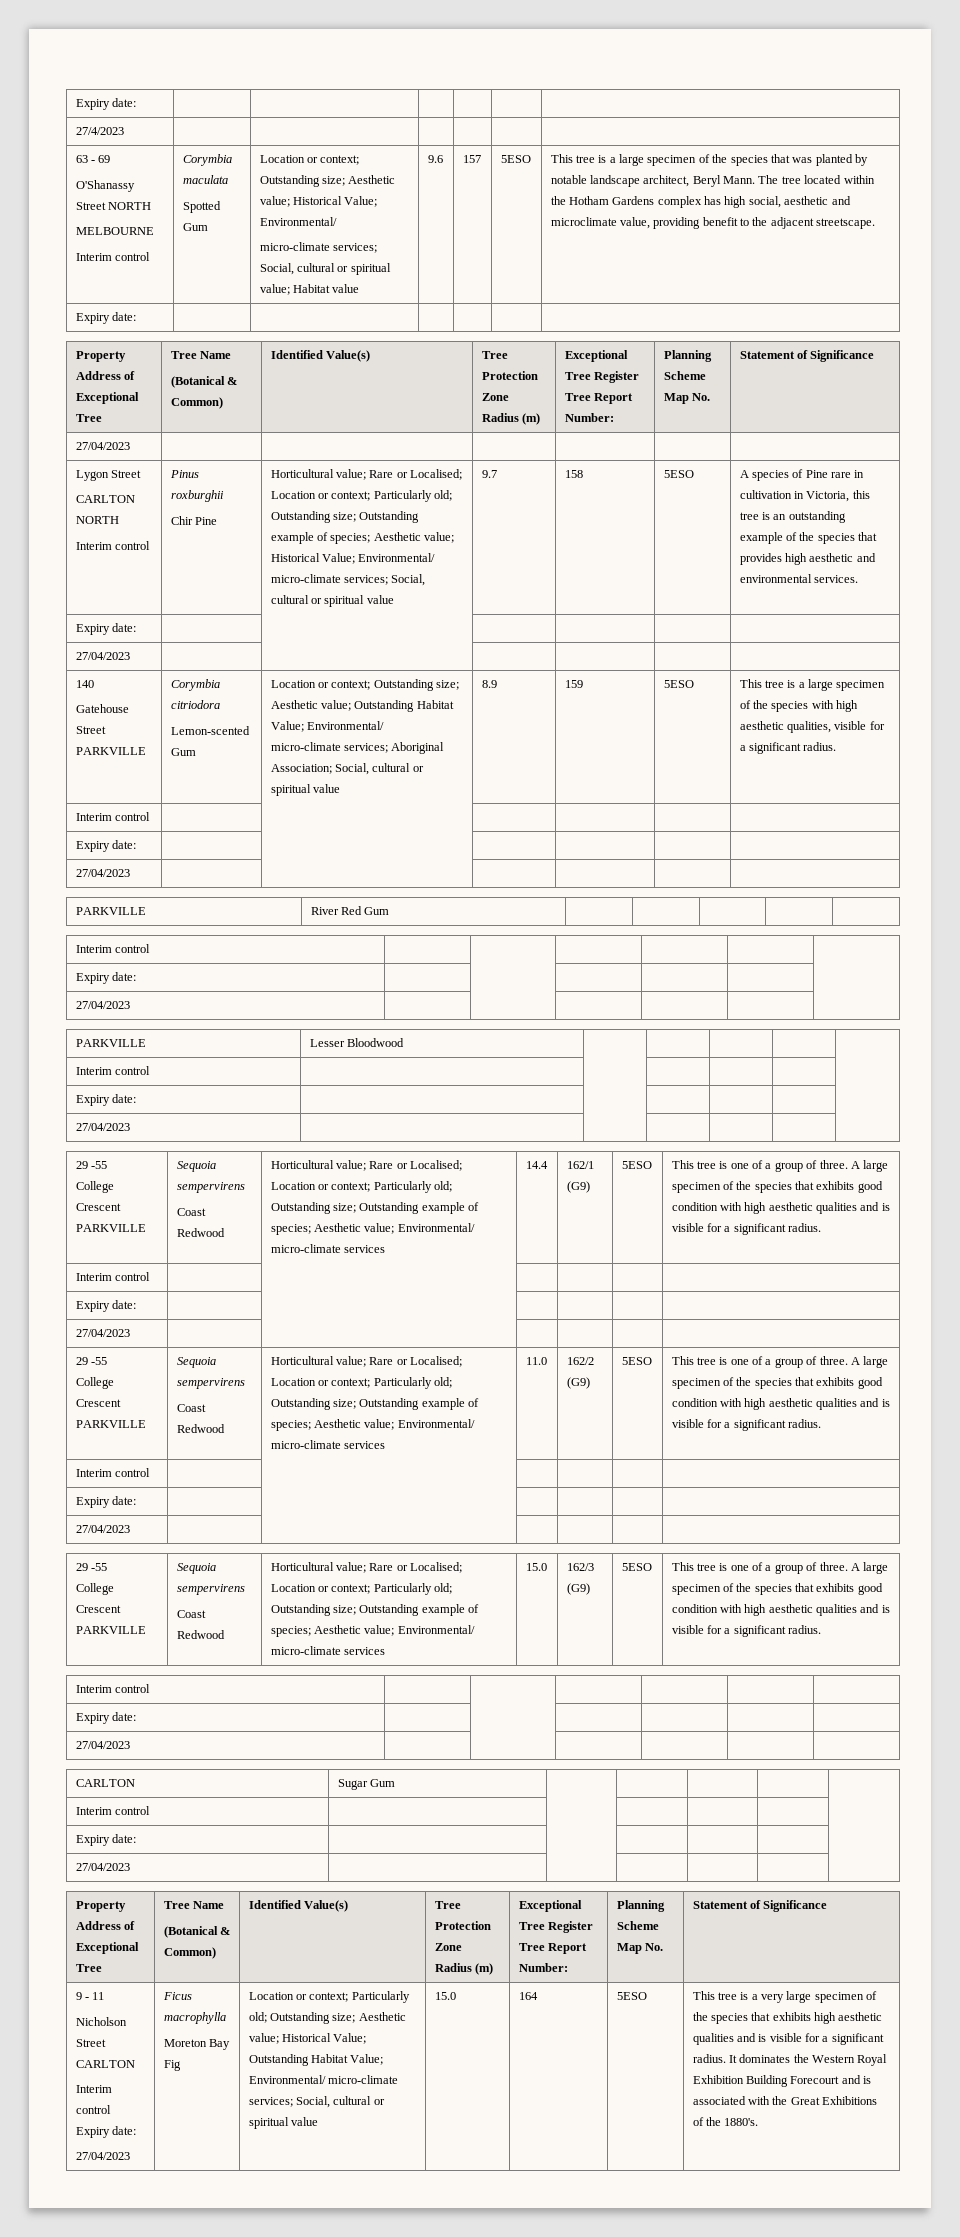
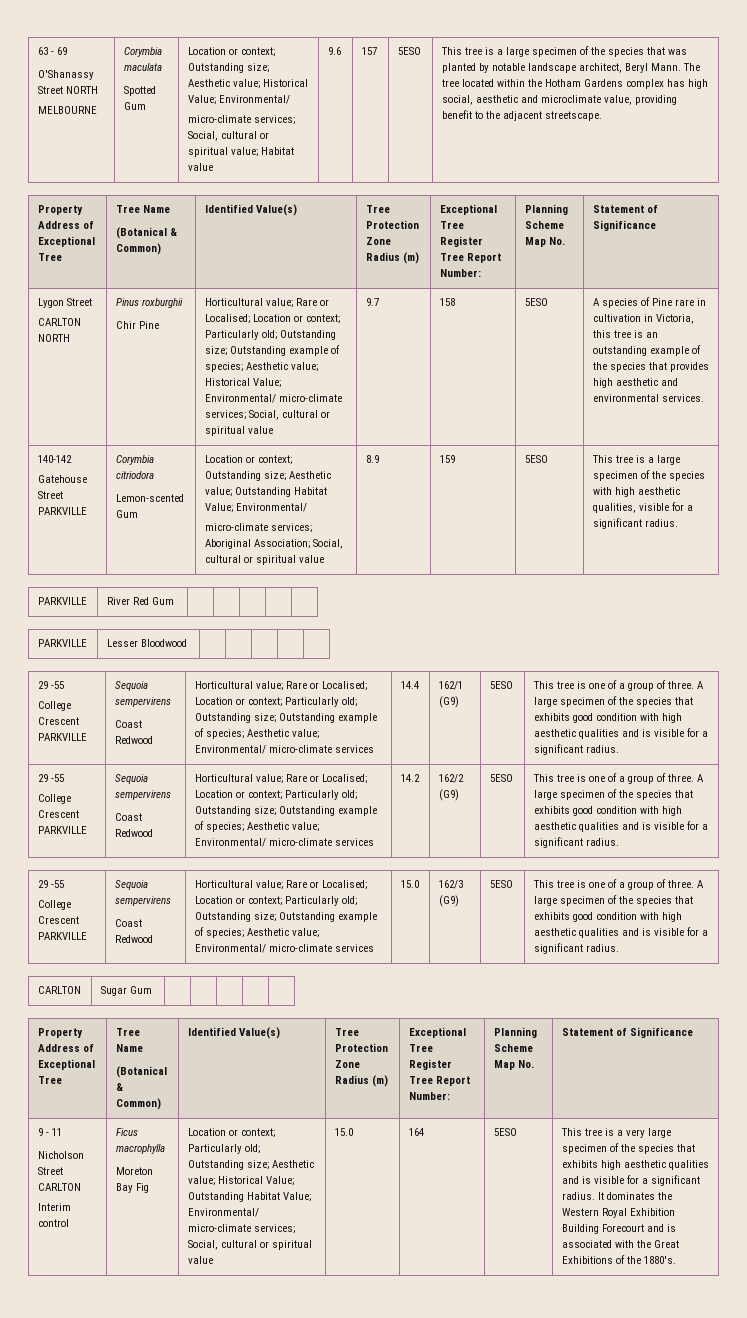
[75,98,136,110] [75,127,124,135] Expiry date: | | | | | | // 27/4/2023 | | | | | | // -> (37, 51) none
[75,252,150,261] // Interim control -> (97, 110) none
[75,312,136,324] // Expiry date: | | | | | | -> (602, 116) none
[75,442,130,450] // 27/04/2023 | | | | | | -> (656, 225) none
[75,541,150,550] // Interim control -> (70, 338) none
[75,623,136,635] [75,652,130,660] [75,680,94,688] Expiry date: | | | | | | // 27/04/2023 | | | | | | // 140 -> [37,455,72,463] 140-142
[75,812,150,821] [75,840,136,852] [75,869,130,877] // Interim control | | | | | | // Expiry date: | | | | | | // 27/04/2023 | | | | | | -> (678, 523) none
[75,944,150,953] [75,972,136,984] [75,1001,130,1009] [75,1039,146,1047] [309,1038,404,1047] [75,1066,150,1075] [75,1094,136,1106] [75,1123,130,1131] Interim control | | | | | | // Expiry date: | | | | | | // 27/04/2023 | | | | | | // PARKVILLE | Lesser Bloodwood | | | | | // Interim control | | | | | | // Expiry date: | | | | | | // 27/04/2023 | -> [37,639,87,647] [106,639,187,647] PARKVILLE | Lesser Bloodwood
[75,1272,150,1281] [75,1300,136,1312] [75,1329,130,1337] // Interim control | | | | | | // Expiry date: | | | | | | // 27/04/2023 | | | | | | -> (619, 749) none
[525,1357,547,1365] 11.0 -> [400,774,420,782] 14.2
[75,1468,150,1477] [75,1496,136,1508] [75,1525,130,1533] // Interim control | | | | | | // Expiry date: | | | | | | // 27/04/2023 | | | | | | -> (619, 842) none
[75,1684,150,1693] [75,1712,136,1724] [75,1741,130,1749] [75,1779,135,1787] [337,1779,395,1790] [75,1806,150,1815] [75,1834,136,1846] [75,1863,130,1871] Interim control | | | | | | // Expiry date: | | | | | | // 27/04/2023 | | | | | | // CARLTON | Sugar Gum | | | | | // Interim control | | | | | | // Expiry date: | | | | | | // 27/04/2023 | -> [37,986,81,994] [100,986,152,996] CARLTON | Sugar Gum
[75,2126,136,2138] [75,2152,130,2160] Expiry date: // 27/04/2023 -> (69, 1223) none

